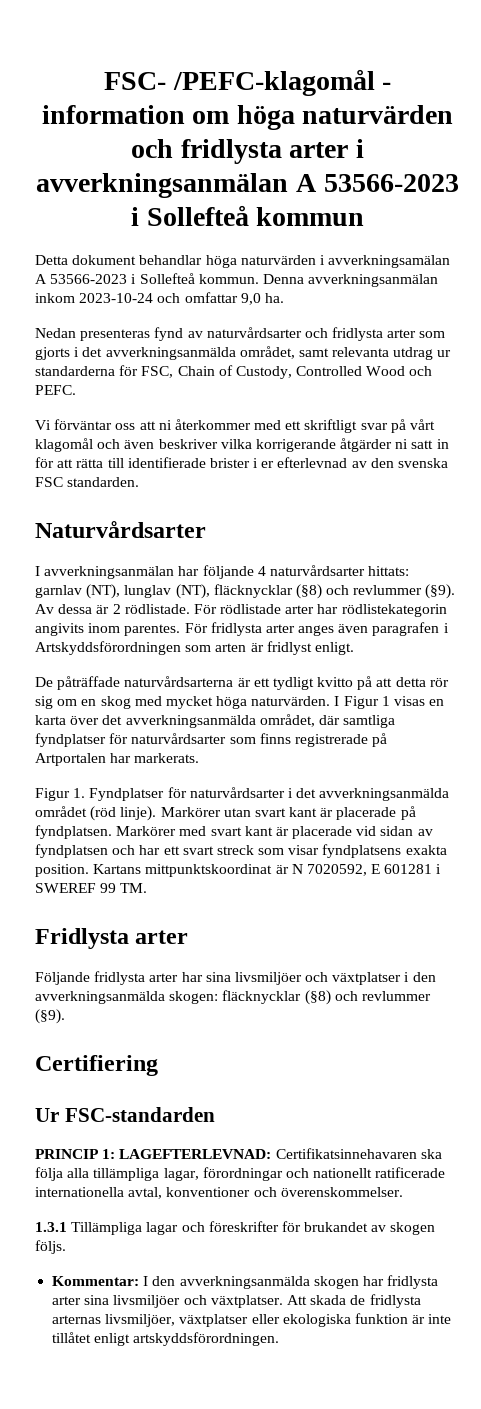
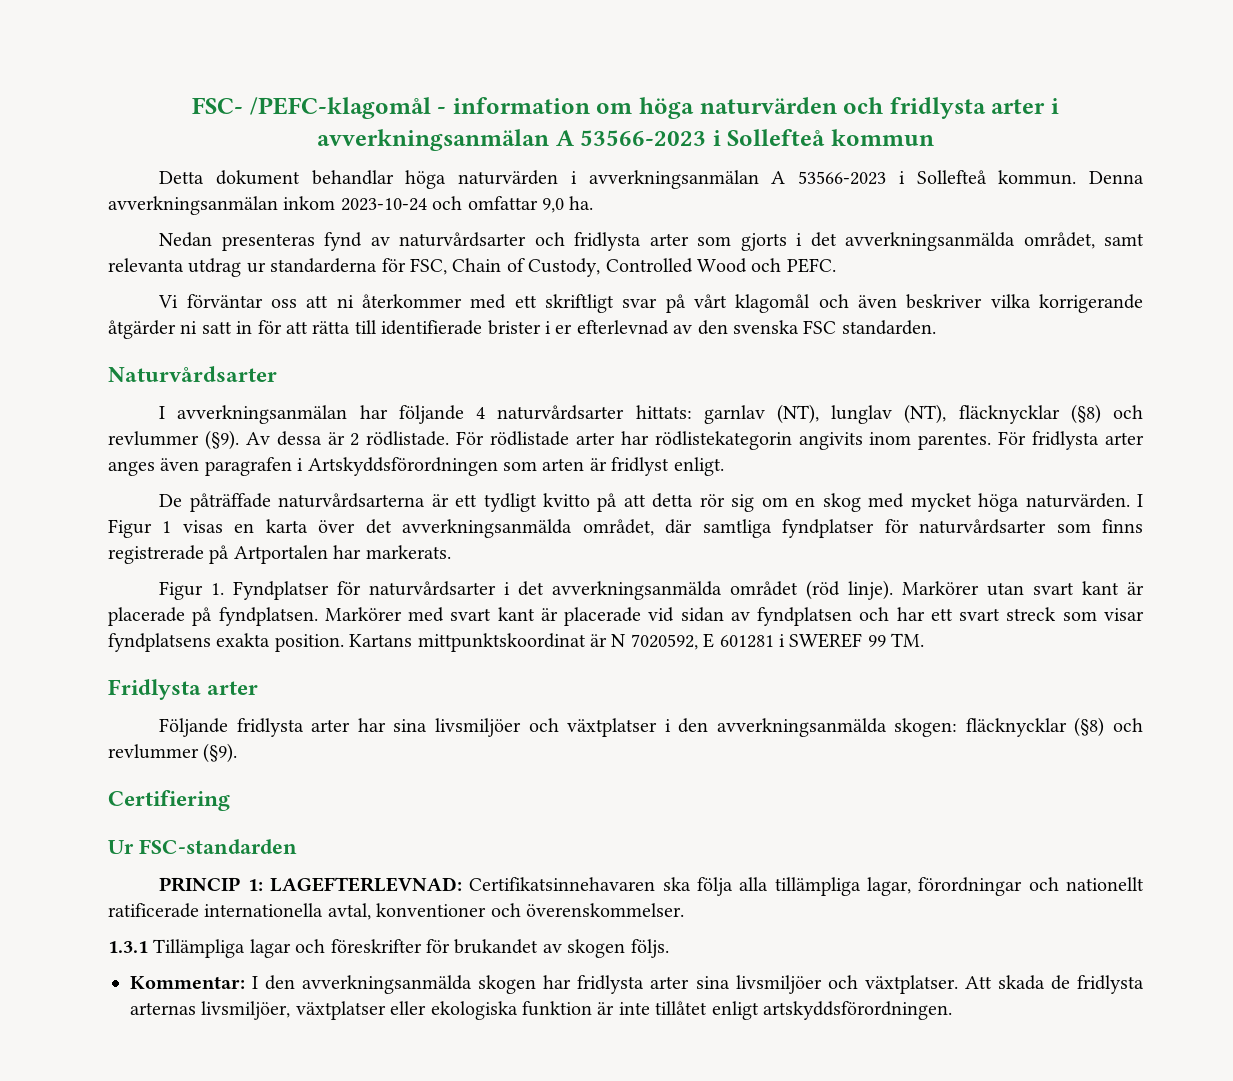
[328,255,451,268] avverkningsamälan -> [588,170,759,189] avverkningsanmälan

